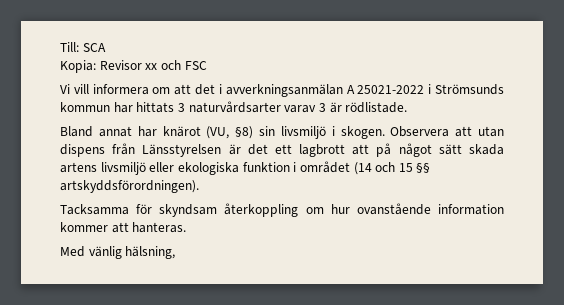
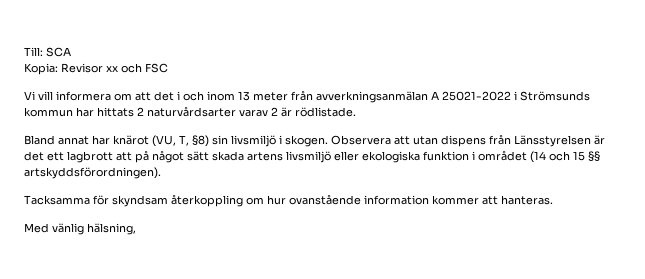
(222, 89) none -> [183,90,313,101] och inom 13 meter från
[177,103,185,112] 3 -> [137,107,144,116] 2
[318,103,326,112] 3 -> [271,107,278,116] 2
(230, 132) none -> [179,135,189,146] T,

